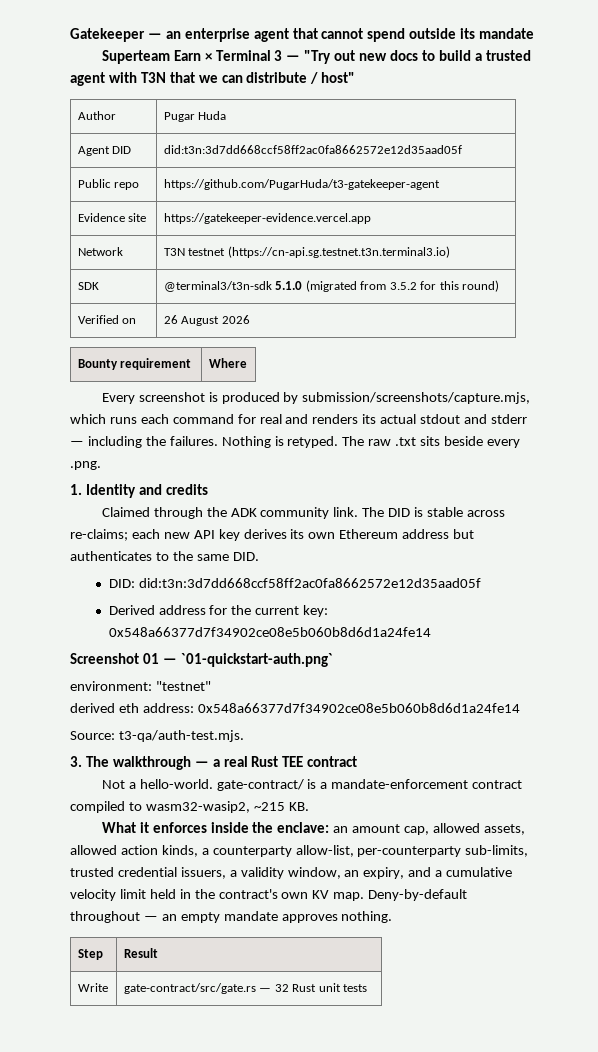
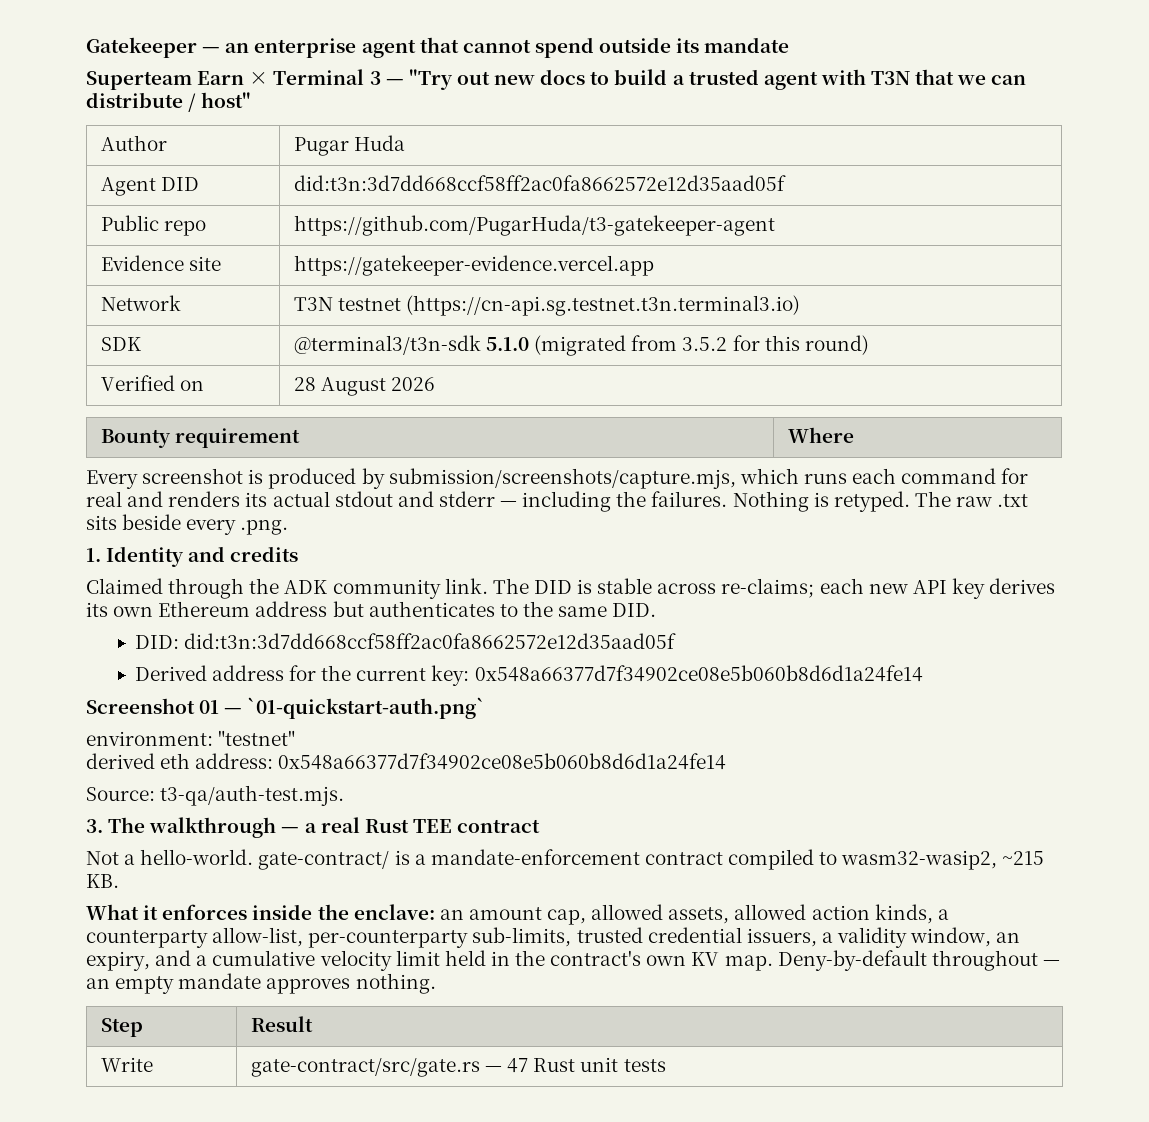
[163,315,178,324] 26 -> [293,377,316,391] 28
[274,984,289,992] 32 -> [507,1058,529,1073] 47

